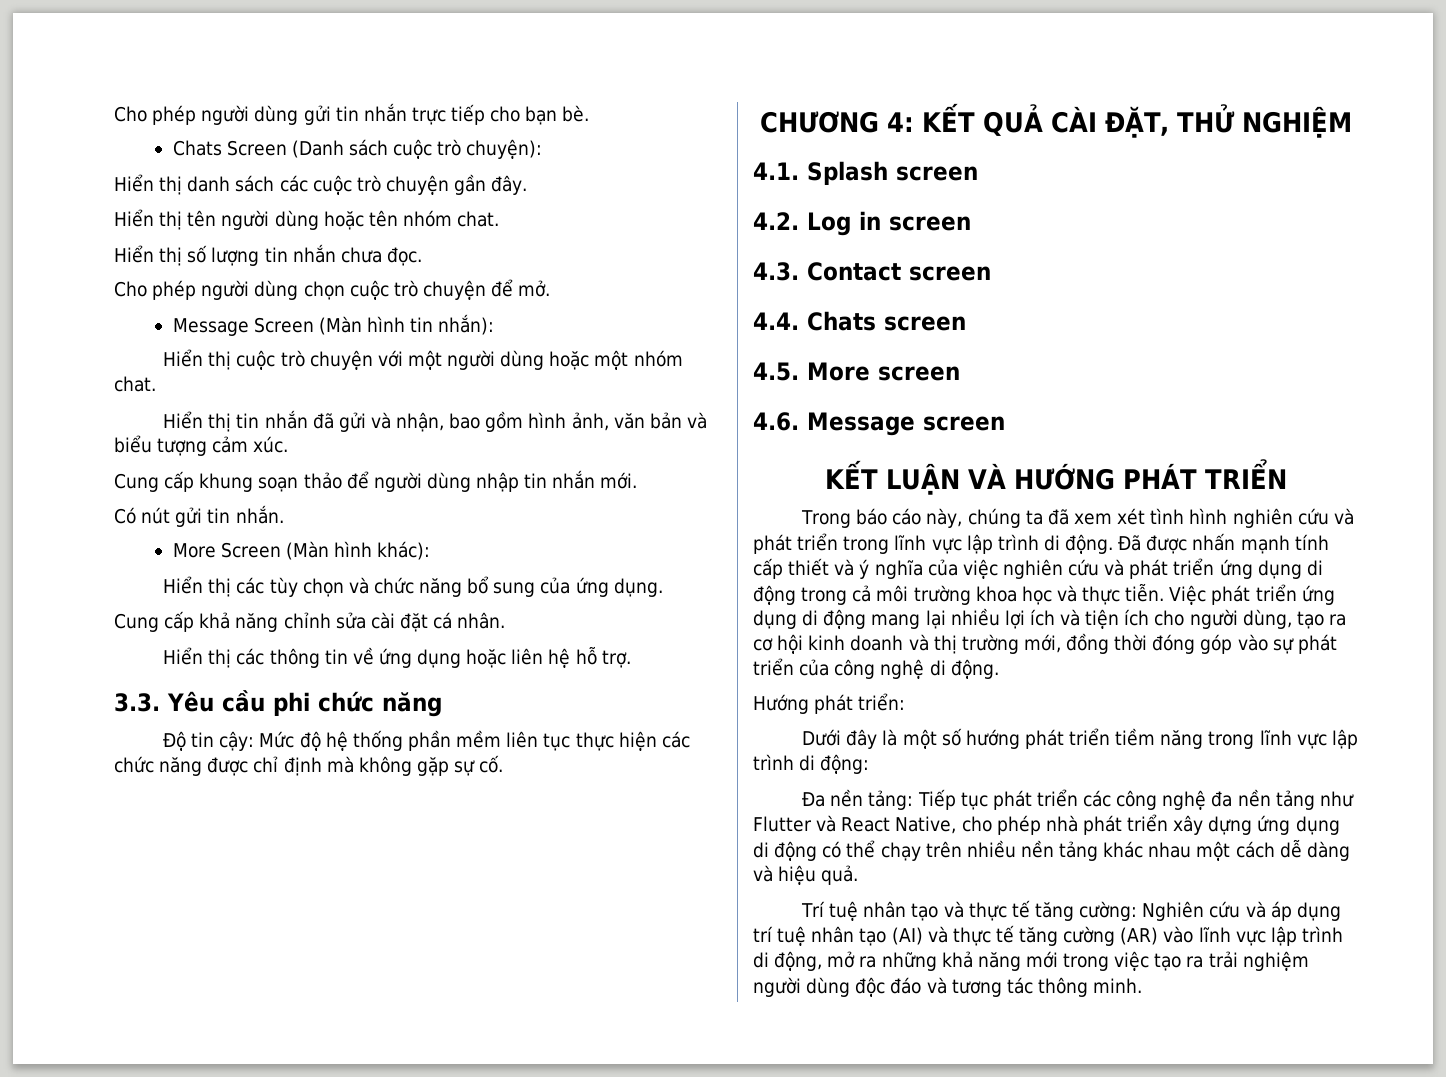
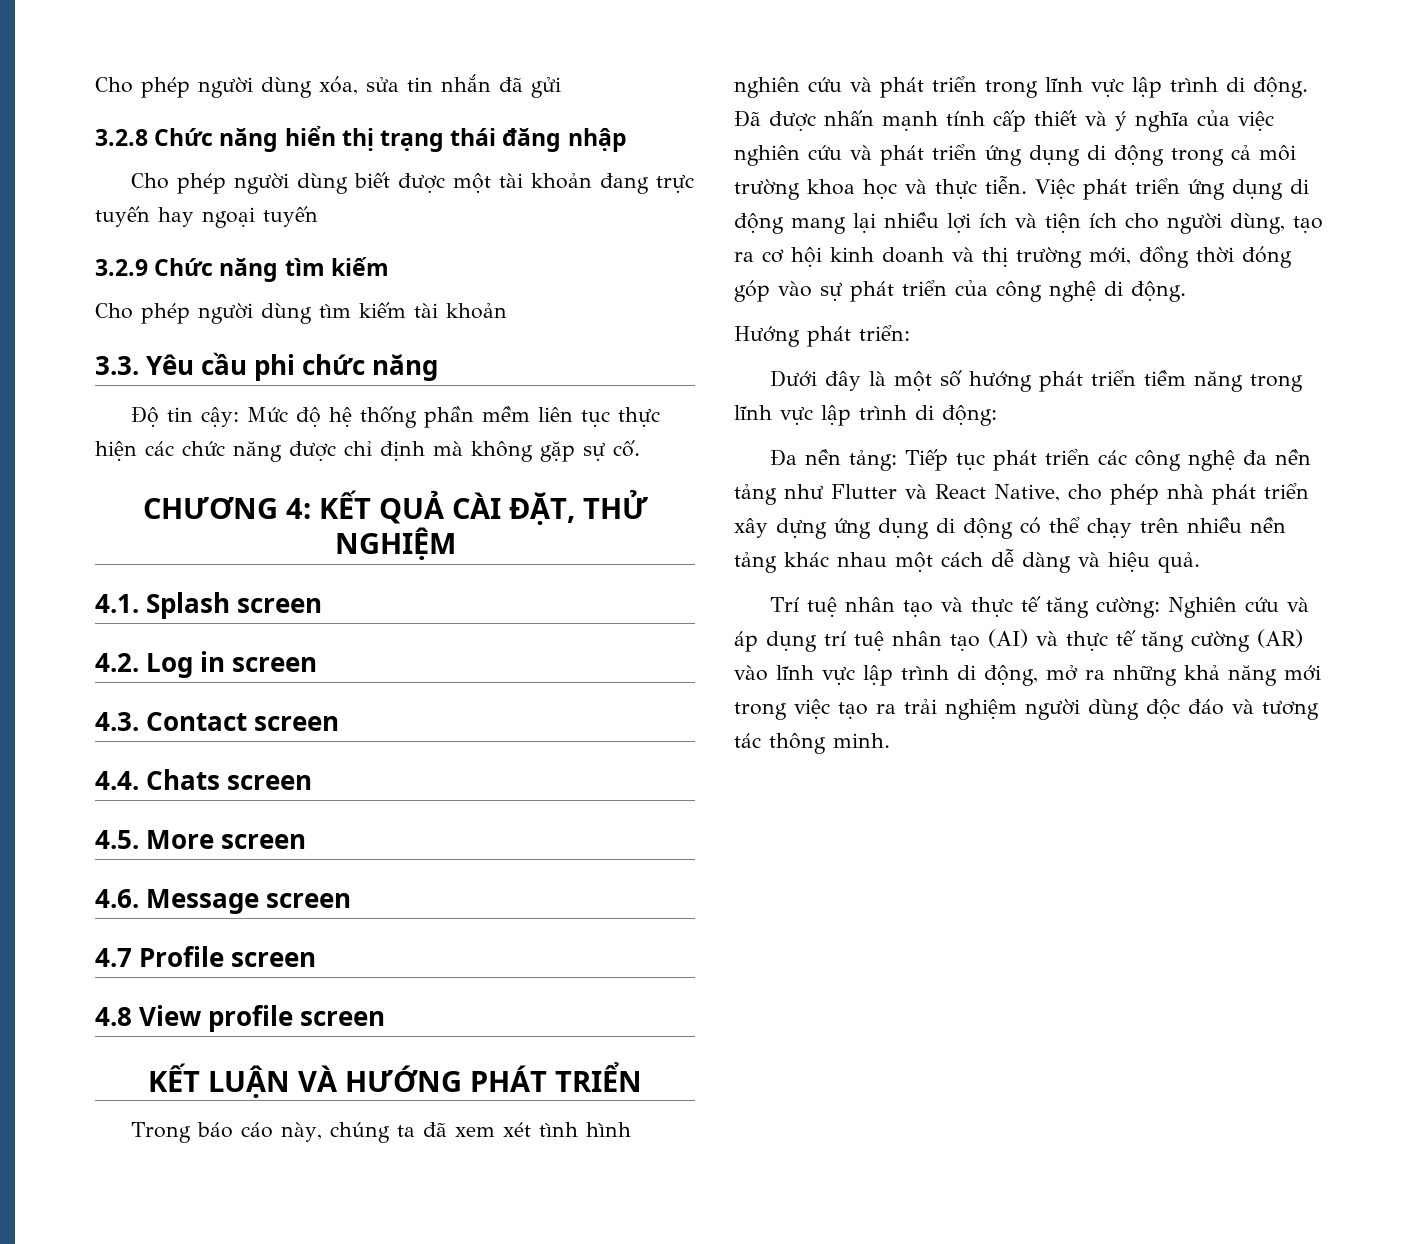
[114,103,590,125] [172,139,543,159] [114,174,528,195] [114,209,500,230] [114,244,422,266] [114,279,551,300] [172,314,495,336] [163,349,683,370] [114,376,156,392] [163,410,707,432] [114,435,289,456] [114,470,638,492] [114,505,284,527] [172,541,431,560] [163,576,663,597] [114,611,506,632] [163,646,631,668] Cho phép người dùng gửi tin nhắn trực tiếp cho bạn bè. // Chats Screen (Danh sách cuộc trò chuyện): // Hiển thị danh sách các cuộc trò chuyện gần đây. // Hiển thị tên người dùng hoặc tên nhóm chat. // Hiển thị số lượng tin nhắn chưa đọc. // Cho phép người dùng chọn cuộc trò chuyện để mở. // Message Screen (Màn hình tin nhắn): // Hiển thị cuộc trò chuyện với một người dùng hoặc một nhóm chat. // Hiển thị tin nhắn đã gửi và nhận, bao gồm hình ảnh, văn bản và biểu tượng cảm xúc. // Cung cấp khung soạn thảo để người dùng nhập tin nhắn mới. // Có nút gửi tin nhắn. // More Screen (Màn hình khác): // Hiển thị các tùy chọn và chức năng bổ sung của ứng dụng. // Cung cấp khả năng chỉnh sửa cài đặt cá nhân. // Hiển thị các thông tin về ứng dụng hoặc liên hệ hỗ trợ. -> [95,74,561,98] [95,126,627,152] [131,172,695,194] [95,206,318,228] [95,257,389,282] [95,302,507,324] Cho phép người dùng xóa, sửa tin nhắn đã gửi // 3.2.8 Chức năng hiển thị trạng thái đăng nhập // Cho phép người dùng biết được một tài khoản đang trực tuyến hay ngoại tuyến // 3.2.9 Chức năng tìm kiếm // Cho phép người dùng tìm kiếm tài khoản
(1005, 423) none -> [95,946,317,967] [95,1005,386,1032] // 4.7 Profile screen // 4.8 View profile screen

